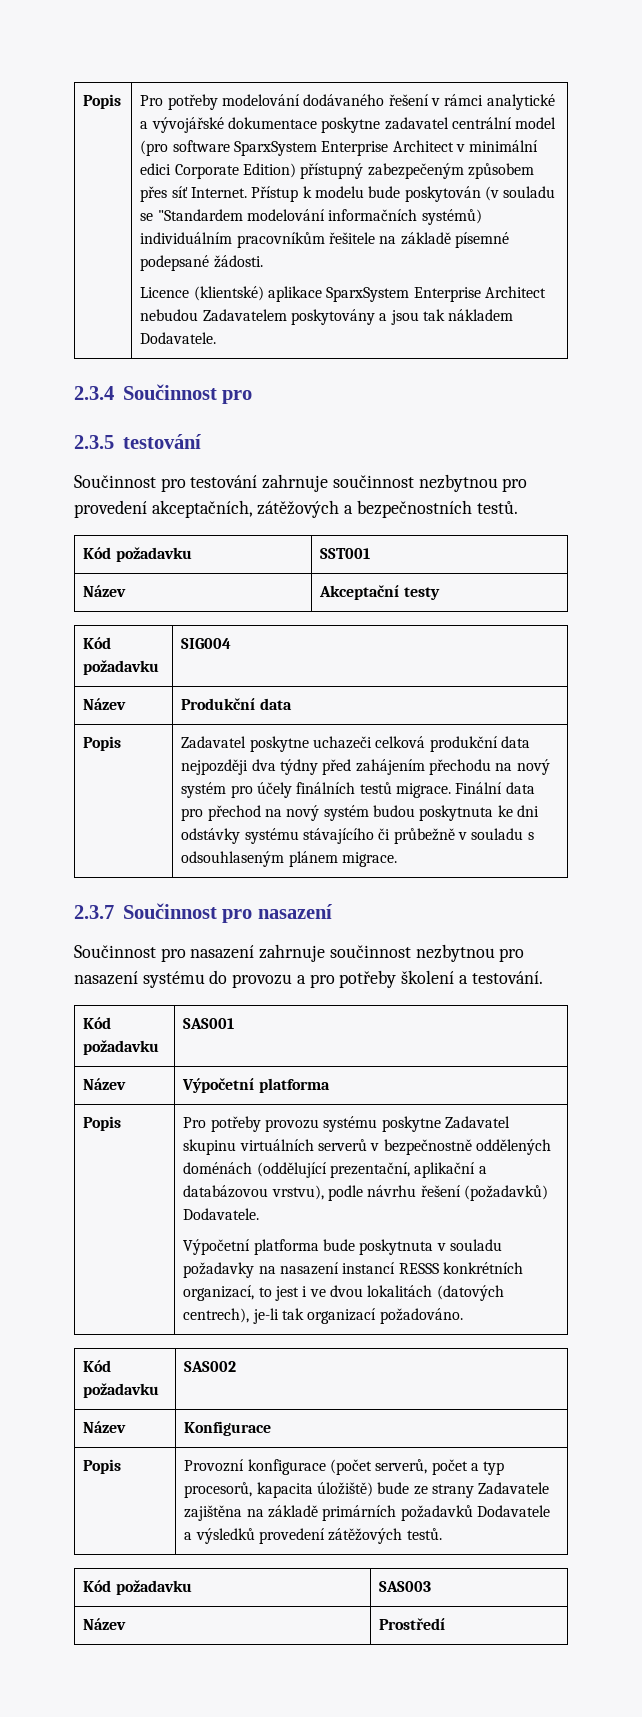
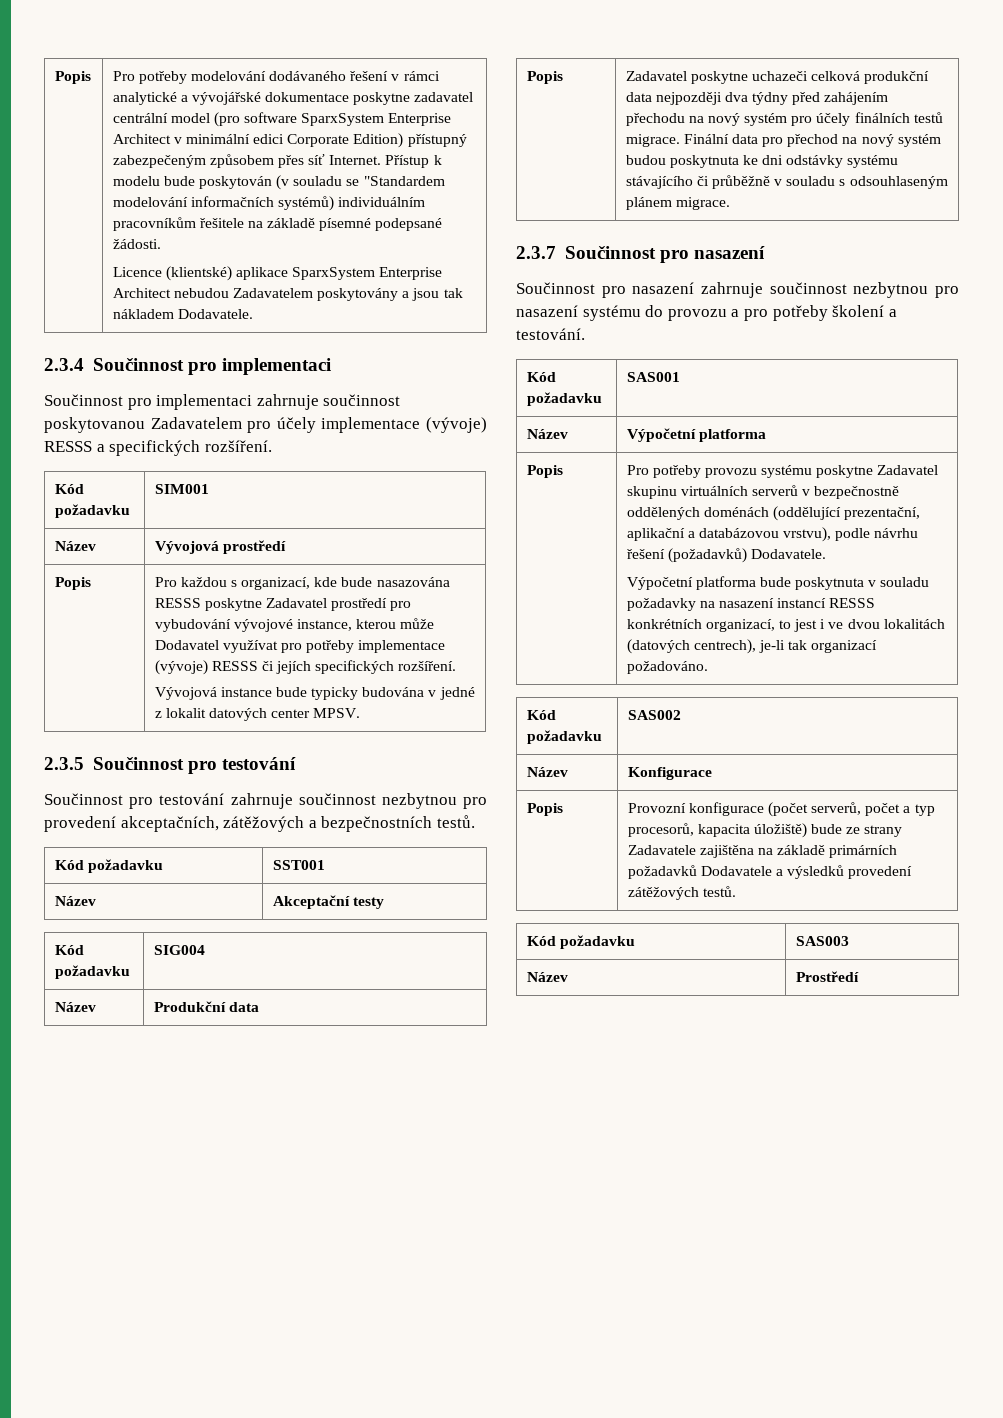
(253, 397) none -> [221,358,331,375] [44,394,401,410] [44,417,488,433] [44,440,272,456] [54,484,84,494] [54,504,130,518] [154,484,209,494] [54,541,96,551] [154,540,286,554] [54,577,91,590] [154,577,450,590] [154,598,412,611] [154,618,435,632] [154,640,446,653] [154,660,457,675] [154,687,475,700] [154,708,361,721] implementaci // Součinnost pro implementaci zahrnuje součinnost poskytovanou Zadavatelem pro účely implementace (vývoje) RESSS a specifických rozšíření. // Kód požadavku | SIM001 // Název | Vývojová prostředí // Popis | Pro každou s organizací, kde bude nasazována RESSS poskytne Zadavatel prostředí pro vybudování vývojové instance, kterou může Dodavatel využívat pro potřeby implementace (vývoje) RESSS či jejích specifických rozšíření. // Vývojová instance bude typicky budována v jedné z lokalit datových center MPSV.
(114, 442) none -> [92,757,217,774] Součinnost pro
[393,828,455,844] průbežně -> [711,175,770,189] průběžně

